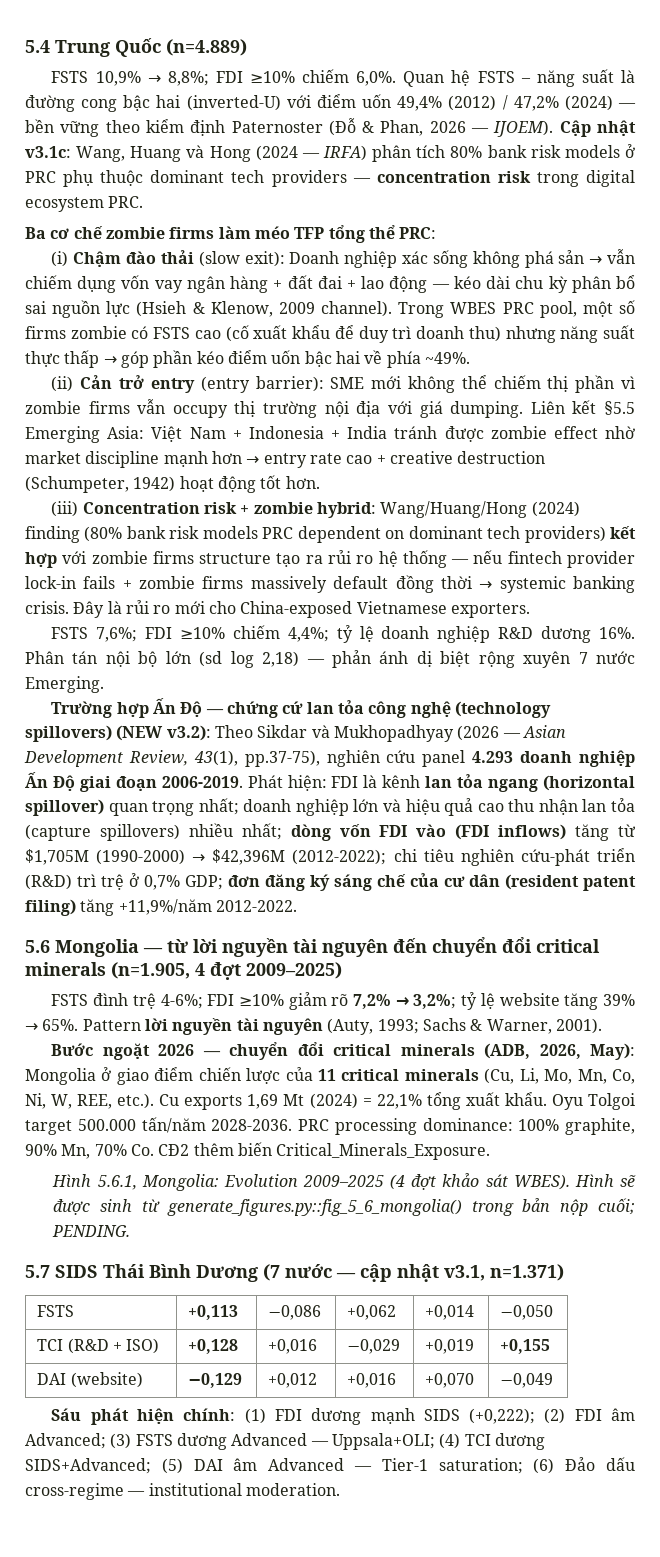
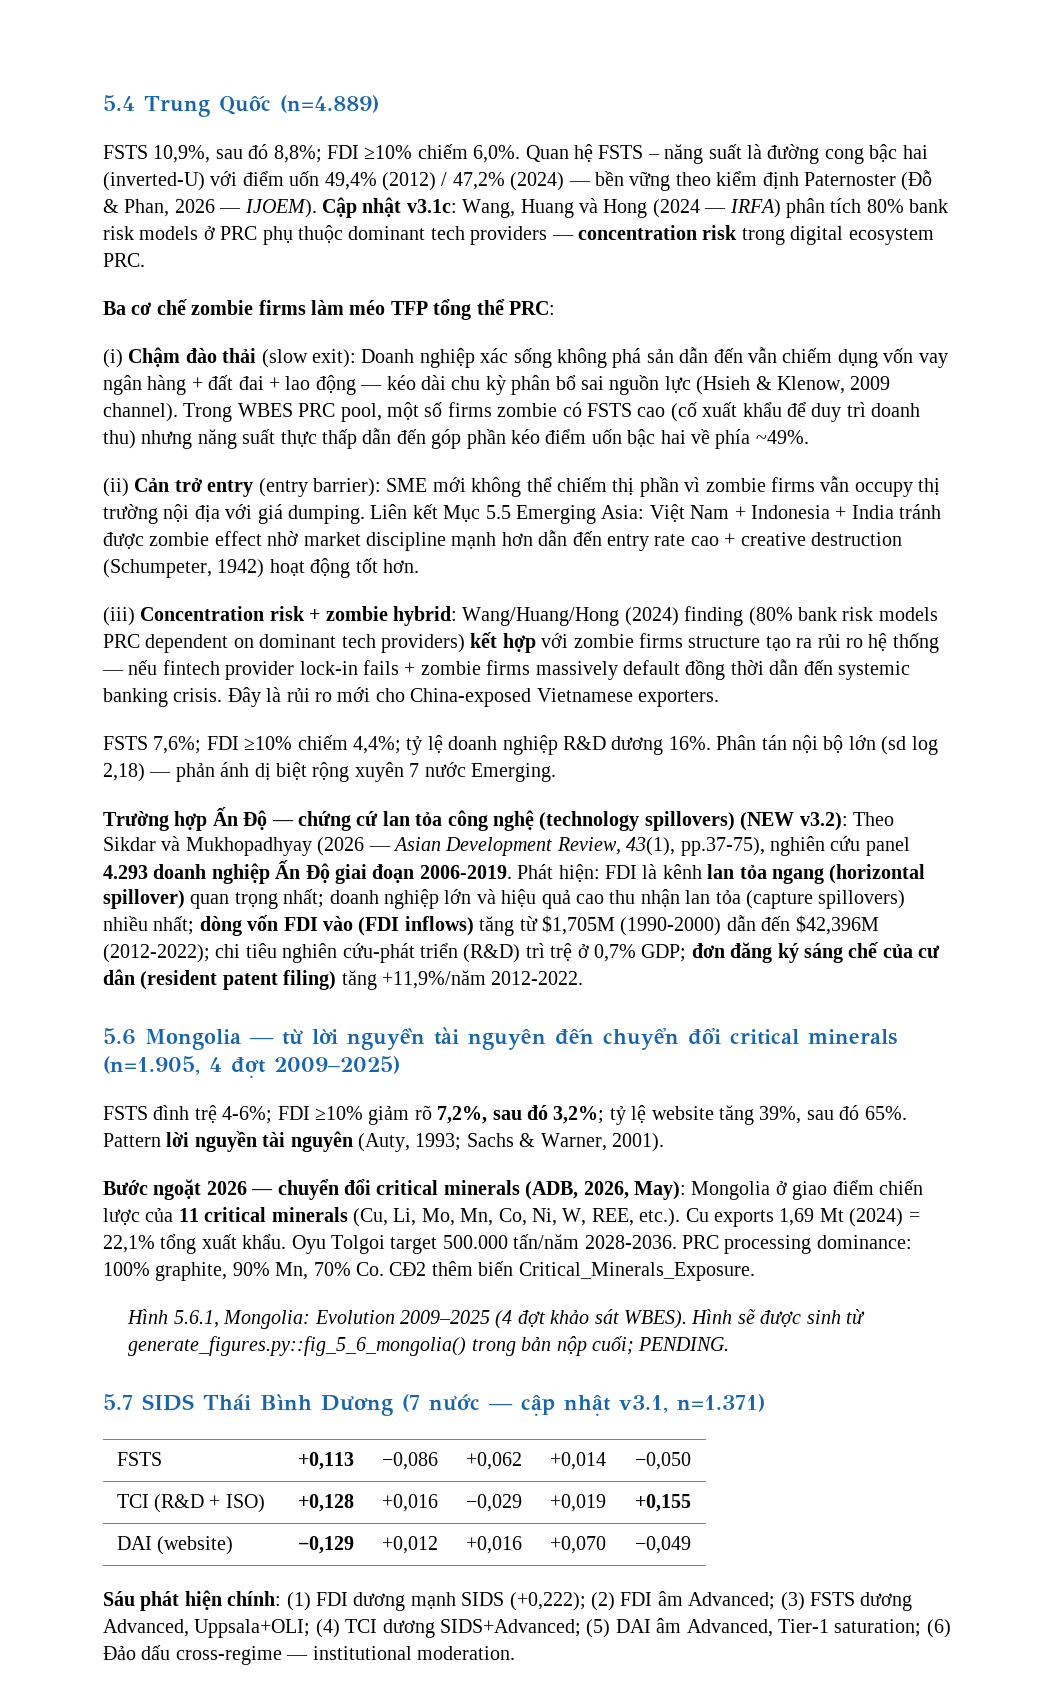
[95,71,161,86] 10,9% → -> [153,144,269,163] 10,9%, sau đó
[589,256,603,264] → -> [679,347,743,363] dẫn đến
[103,356,117,364] → -> [362,428,426,444] dẫn đến
[604,401,636,415] §5.5 -> [443,505,511,522] Mục 5.5
[246,456,260,464] → -> [538,530,602,546] dẫn đến
[479,581,493,589] → -> [769,659,833,675] dẫn đến
[192,854,206,862] → -> [726,915,791,931] dẫn đến
[353,994,409,1009] 7,2% → -> [437,1105,548,1124] 7,2%, sau đó
[603,994,635,1006] [25,1023,38,1031] 39% → -> [759,1105,860,1124] 39%, sau đó
[231,1433,329,1446] Advanced — -> [103,1619,189,1637] Advanced,
[268,1458,372,1471] Advanced — -> [686,1619,773,1637] Advanced,

